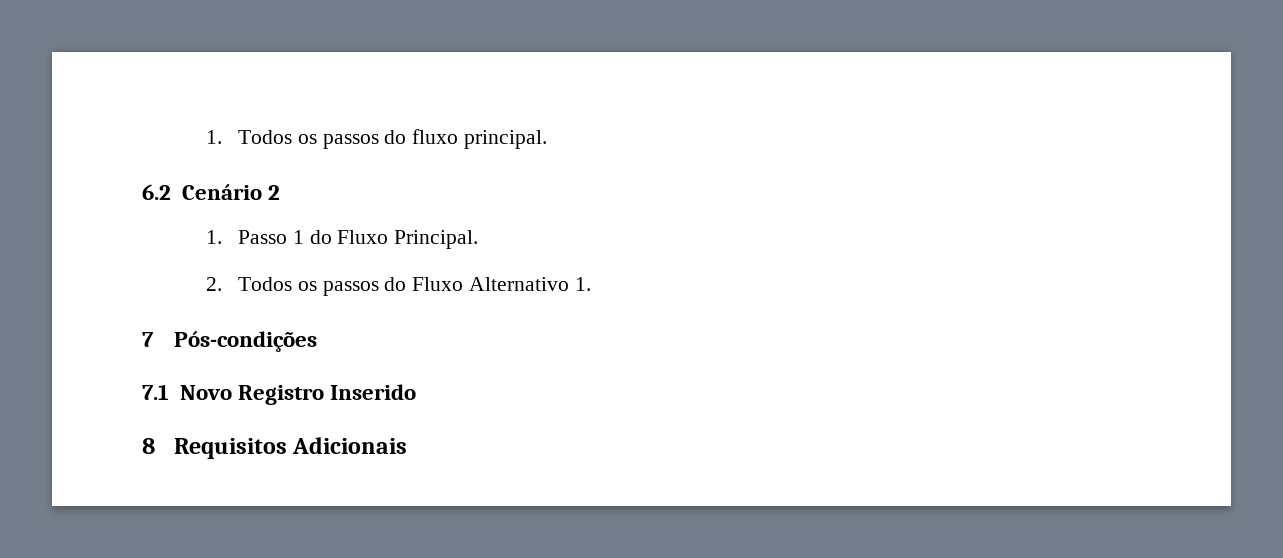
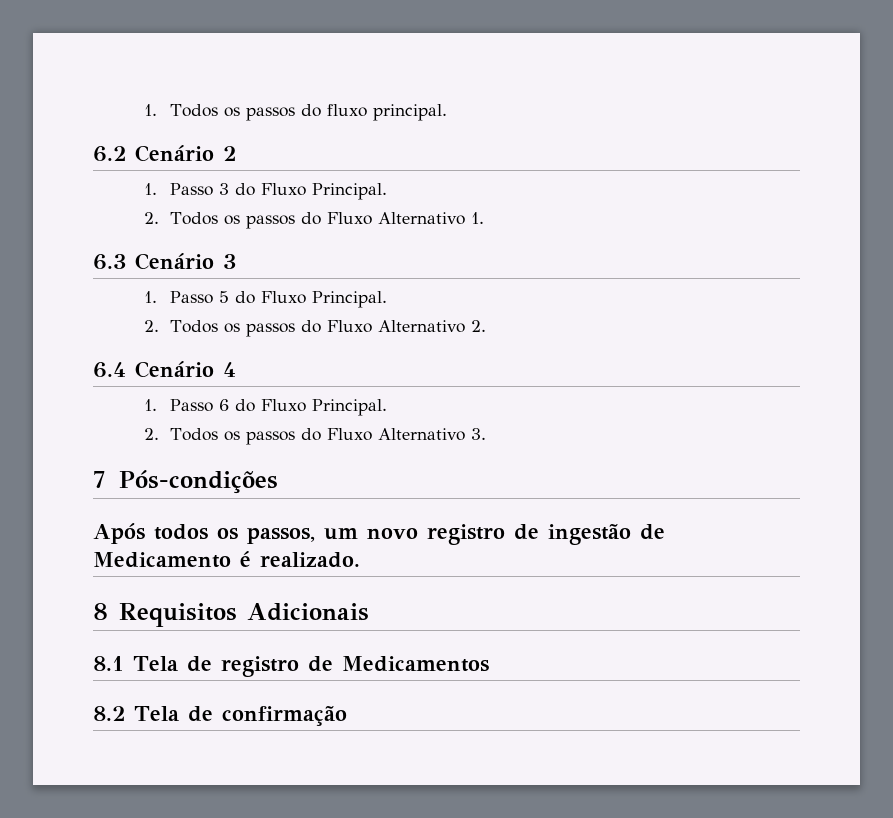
[292,230,304,244] 1 -> [219,183,230,195] 3
[142,331,318,352] [142,384,416,405] [142,437,408,459] 7 Pós-condições // 7.1 Novo Registro Inserido // 8 Requisitos Adicionais -> [93,253,236,270] [144,291,388,308] [144,320,487,337] [93,361,236,378] [144,399,388,416] [144,428,487,445] [93,470,278,494] [93,523,665,545] [93,551,360,568] [93,603,369,627] [93,656,489,677] [93,705,347,726] 6.3 Cenário 3 // 1. Passo 5 do Fluxo Principal. // 2. Todos os passos do Fluxo Alternativo 2. // 6.4 Cenário 4 // 1. Passo 6 do Fluxo Principal. // 2. Todos os passos do Fluxo Alternativo 3. // 7 Pós-condições // Após todos os passos, um novo registro de ingestão de Medicamento é realizado. // 8 Requisitos Adicionais // 8.1 Tela de registro de Medicamentos // 8.2 Tela de confirmação

